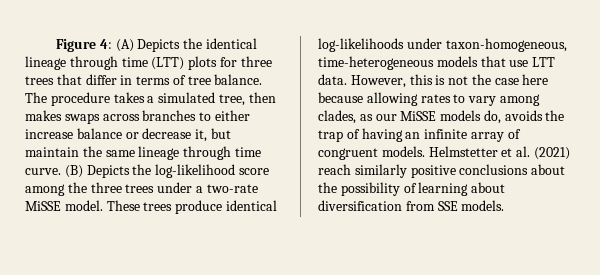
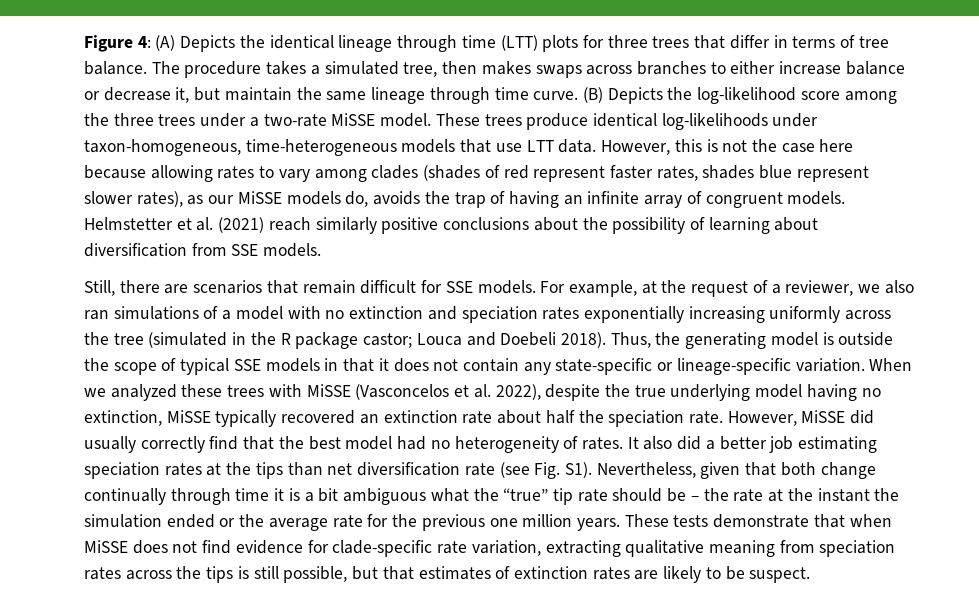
[318,110,356,124] clades, -> [371,165,869,182] [84,191,183,207] clades (shades of red represent faster rates, shades blue represent slower rates),
(505, 205) none -> [84,280,914,297] [84,306,892,323] [84,332,894,349] [84,358,913,375] [84,384,881,401] [84,410,875,427] [84,436,878,453] [84,462,876,479] [84,488,900,505] [84,514,892,531] [84,540,896,557] [84,566,811,583] // Still, there are scenarios that remain difficult for SSE models. For example, at the request of a reviewer, we also ran simulations of a model with no extinction and speciation rates exponentially increasing uniformly across the tree (simulated in the R package castor; Louca and Doebeli 2018). Thus, the generating model is outside the scope of typical SSE models in that it does not contain any state-specific or lineage-specific variation. When we analyzed these trees with MiSSE (Vasconcelos et al. 2022), despite the true underlying model having no extinction, MiSSE typically recovered an extinction rate about half the speciation rate. However, MiSSE did usually correctly find that the best model had no heterogeneity of rates. It also did a better job estimating speciation rates at the tips than net diversification rate (see Fig. S1). Nevertheless, given that both change continually through time it is a bit ambiguous what the “true” tip rate should be – the rate at the instant the simulation ended or the average rate for the previous one million years. These tests demonstrate that when MiSSE does not find evidence for clade-specific rate variation, extracting qualitative meaning from speciation rates across the tips is still possible, but that estimates of extinction rates are likely to be suspect.

